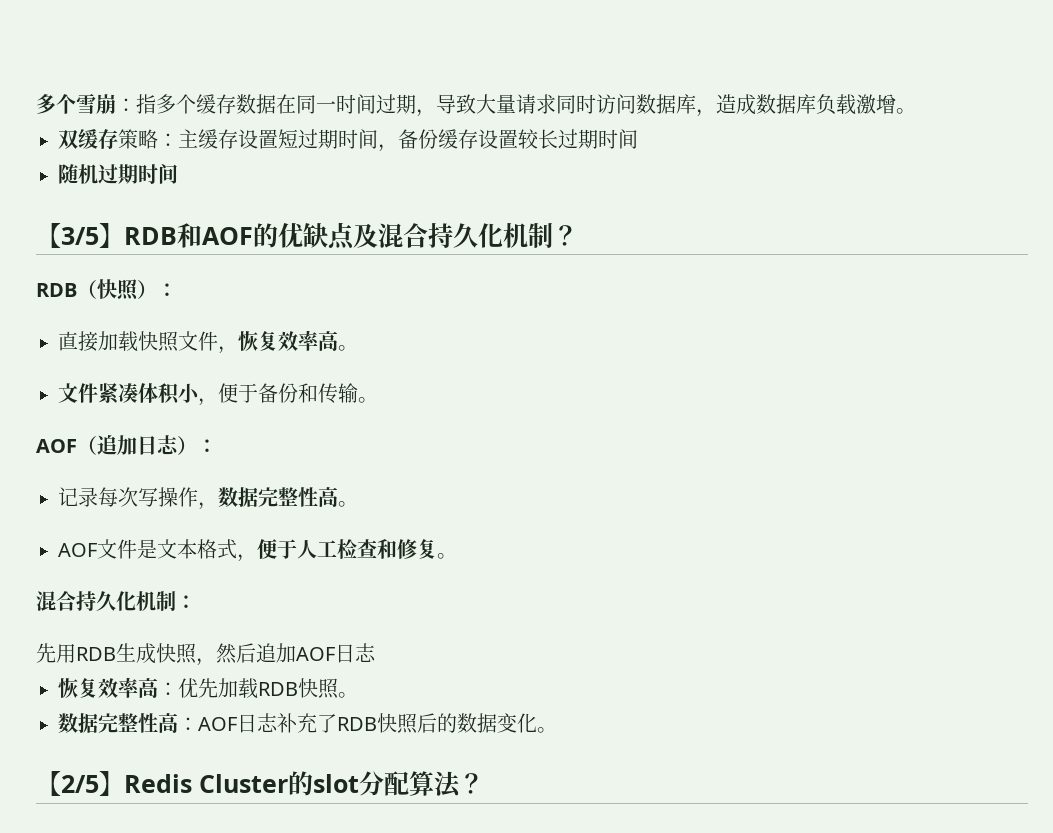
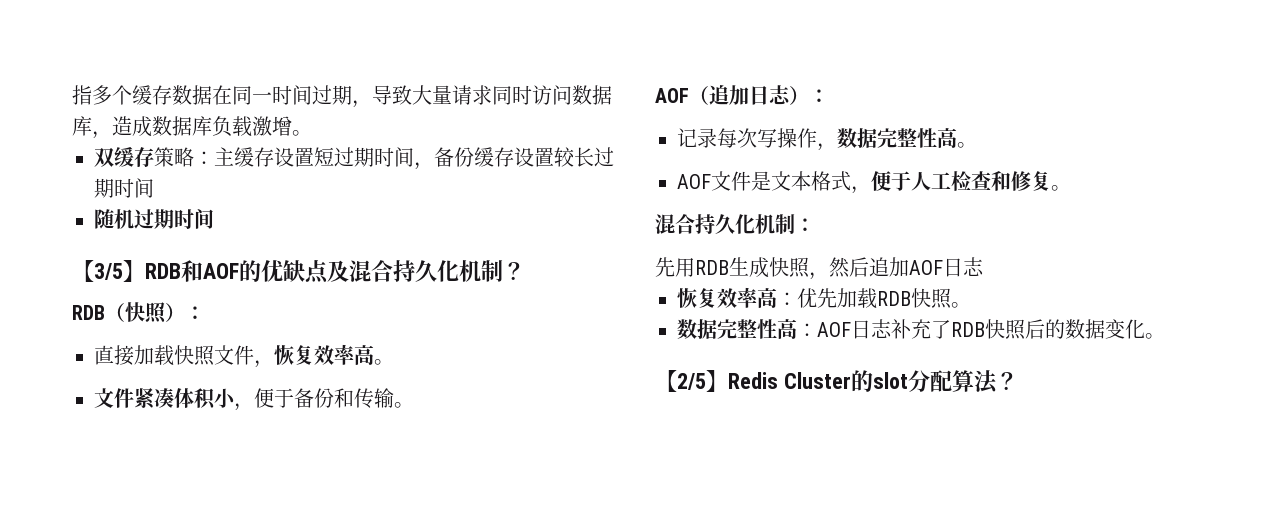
[36,93,136,114] 多个雪崩： -> (72, 95) none

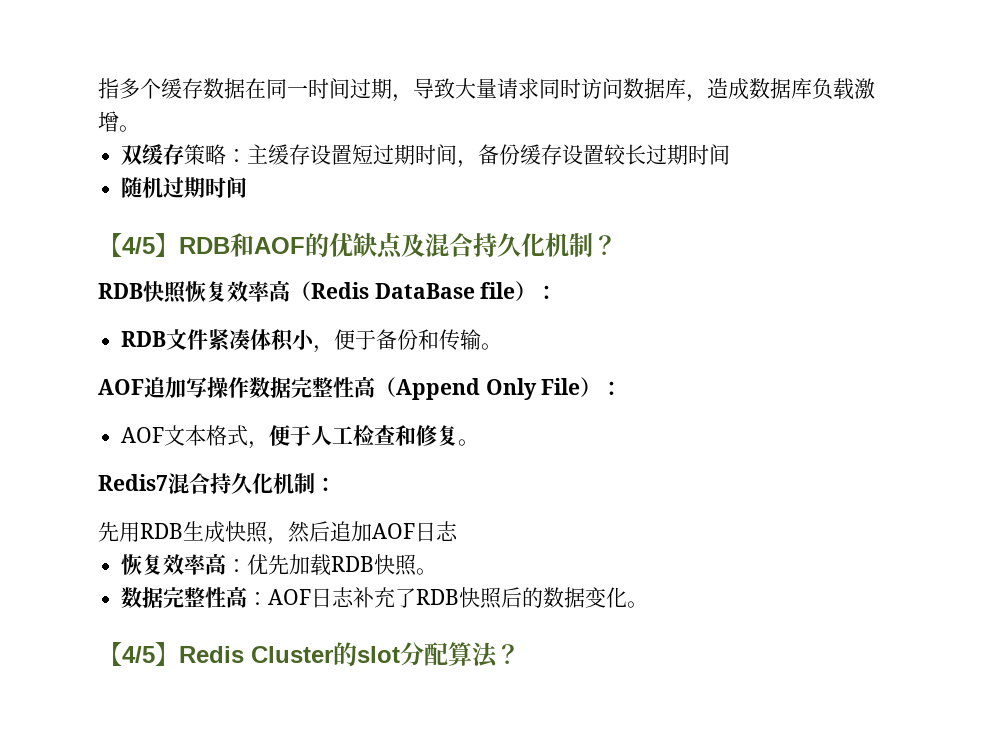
[94,263,123,280] 3/5 -> [122,237,155,254] 4/5
[105,302,205,324] [94,344,394,368] （快照）： // 直接加载快照文件，恢复效率高。 // -> [143,280,558,304] [121,331,167,347] 快照恢复效率高（Redis DataBase file）： // RDB
[689,85,829,105] [677,128,977,151] （追加日志）： // 记录每次写操作，数据完整性高。 -> [144,376,623,400] 追加写操作数据完整性高（Append Only File）：
[731,171,791,191] 件是文 -> (186, 435) none
(1071, 188) none -> [98,474,168,491] Redis7
[677,373,706,390] 2/5 -> [122,646,155,663] 4/5

